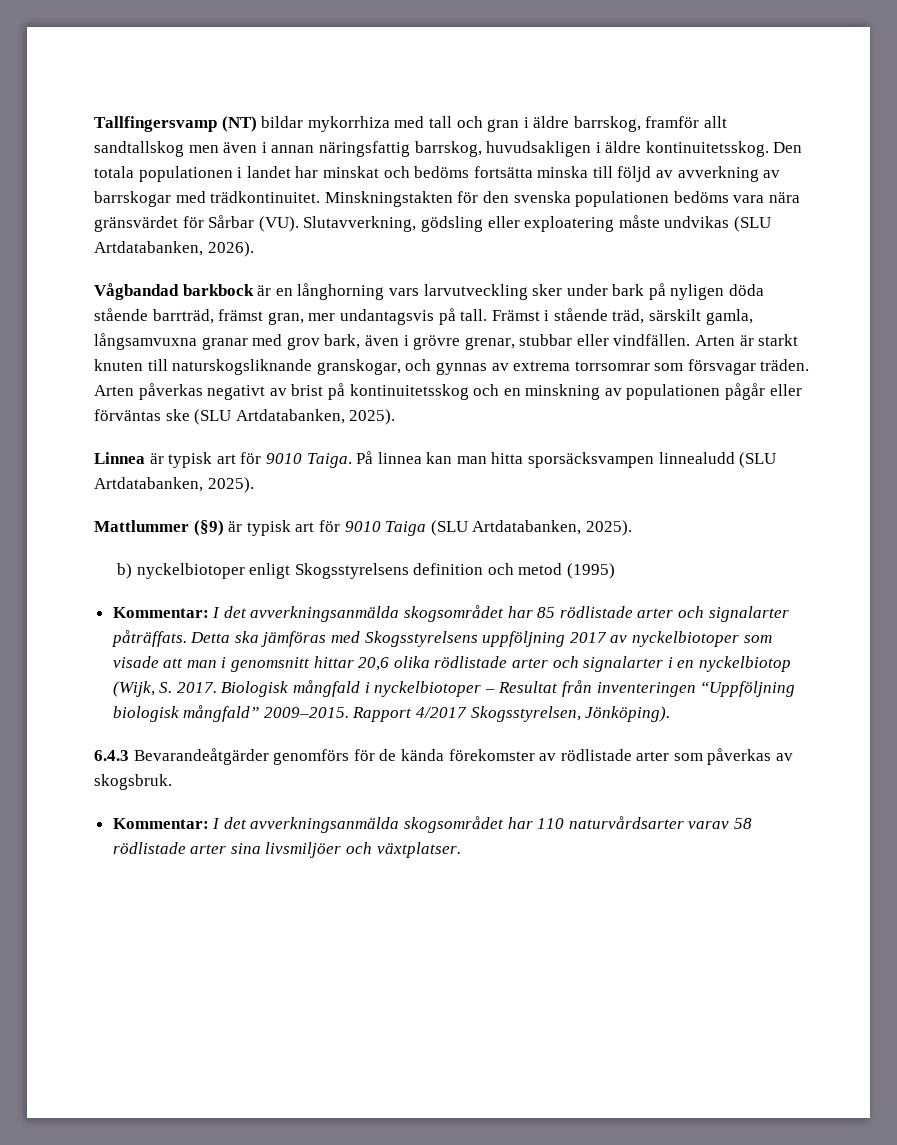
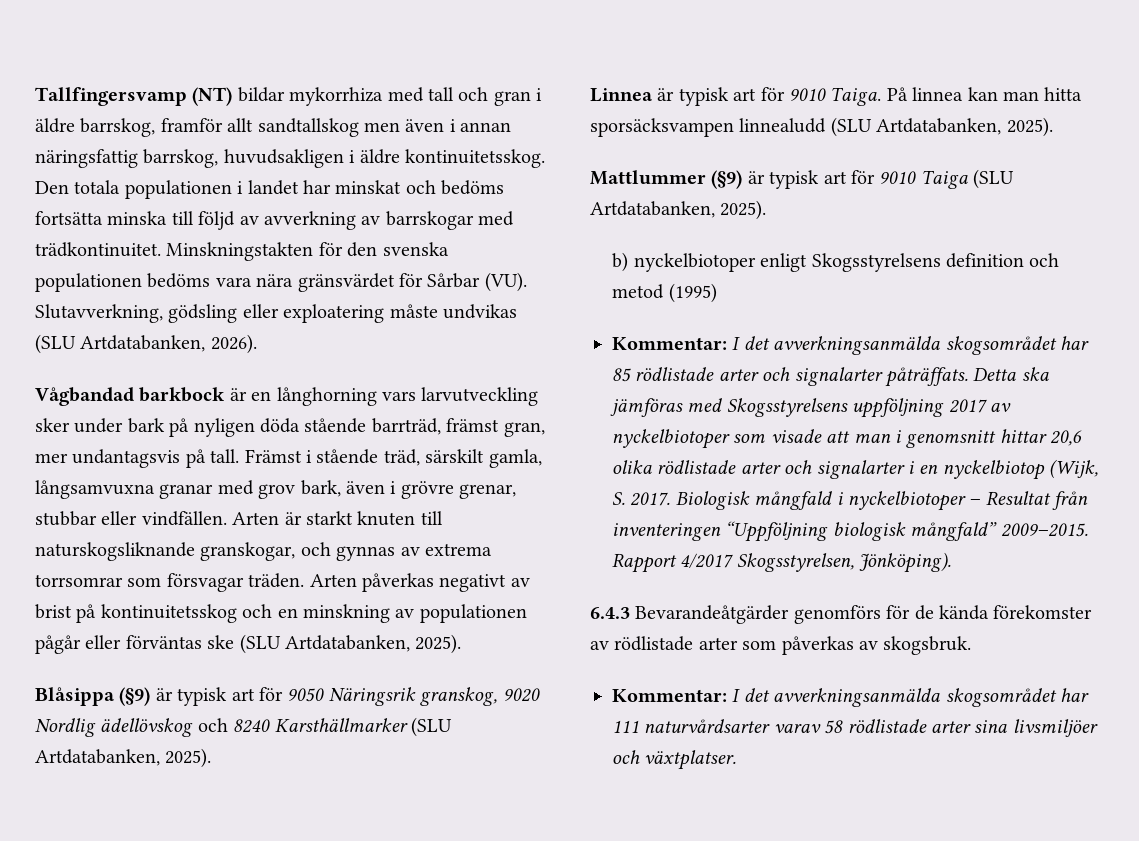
(396, 417) none -> [35,687,540,706] [35,717,452,737] [35,748,212,768] // Blåsippa (§9) är typisk art för 9050 Näringsrik granskog, 9020 Nordlig ädellövskog och 8240 Karsthällmarker (SLU Artdatabanken, 2025).
[537,818,565,829] 110 -> [612,720,639,733] 111

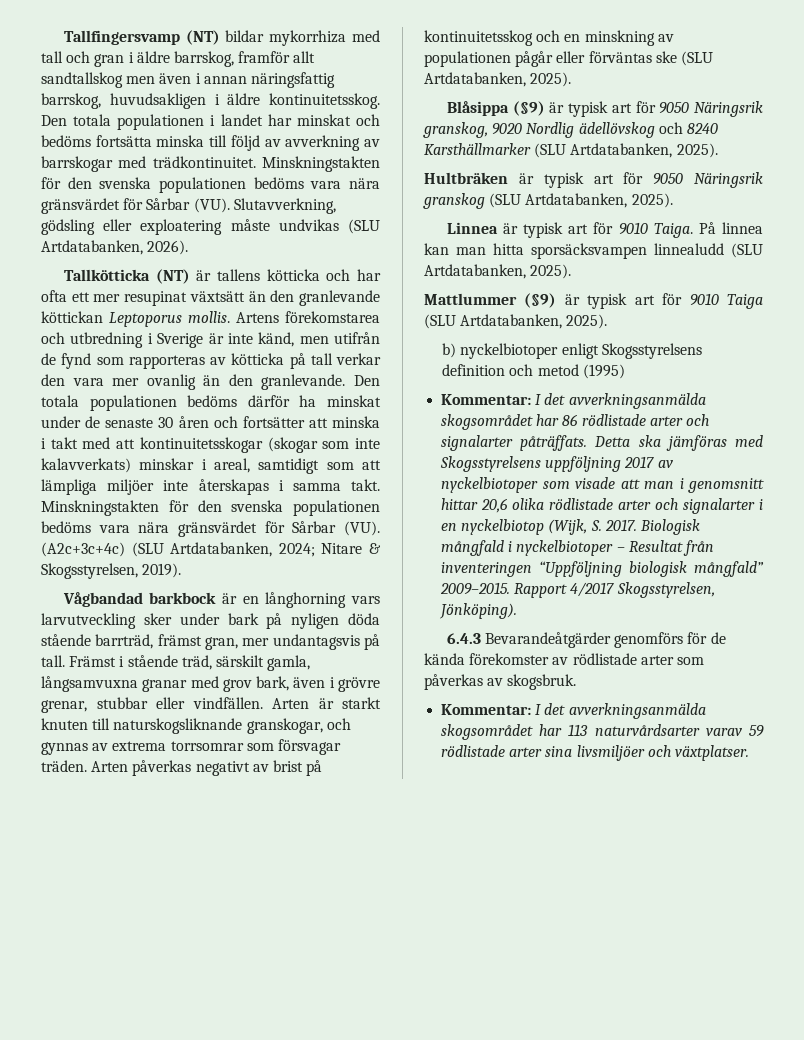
(257, 344) none -> [63,269,381,284] [41,290,380,306] [41,311,380,327] [41,332,380,348] [41,353,381,369] [41,374,380,390] [41,395,381,411] [41,416,380,428] [41,437,380,453] [41,458,381,474] [41,479,380,495] [41,500,380,516] [41,521,380,537] [41,542,381,557] [41,563,182,579] // Tallkötticka (NT) är tallens kötticka och har ofta ett mer resupinat växtsätt än den granlevande köttickan Leptoporus mollis. Artens förekomstarea och utbredning i Sverige är inte känd, men utifrån de fynd som rapporteras av kötticka på tall verkar den vara mer ovanlig än den granlevande. Den totala populationen bedöms därför ha minskat under de senaste 30 åren och fortsätter att minska i takt med att kontinuitetsskogar (skogar som inte kalavverkats) minskar i areal, samtidigt som att lämpliga miljöer inte återskapas i samma takt. Minskningstakten för den svenska populationen bedöms vara nära gränsvärdet för Sårbar (VU). (A2c+3c+4c) (SLU Artdatabanken, 2024; Nitare & Skogsstyrelsen, 2019).
(212, 758) none -> [424,172,763,188] [423,193,673,209] // Hultbräken är typisk art för 9050 Näringsrik granskog (SLU Artdatabanken, 2025).
[612,368,631,382] 85 -> [562,414,579,426] 86
[612,720,639,733] 111 -> [568,724,589,736] 113
[824,720,844,734] 58 -> [749,725,764,737] 59

